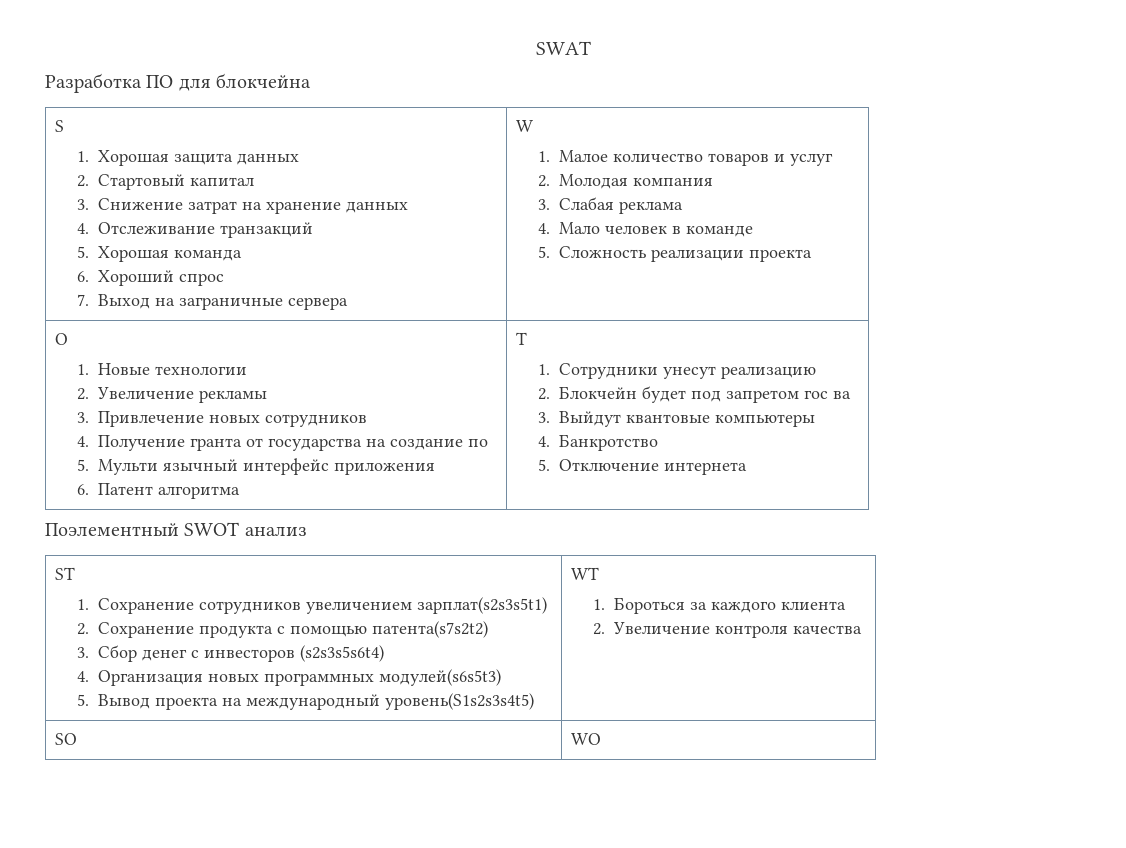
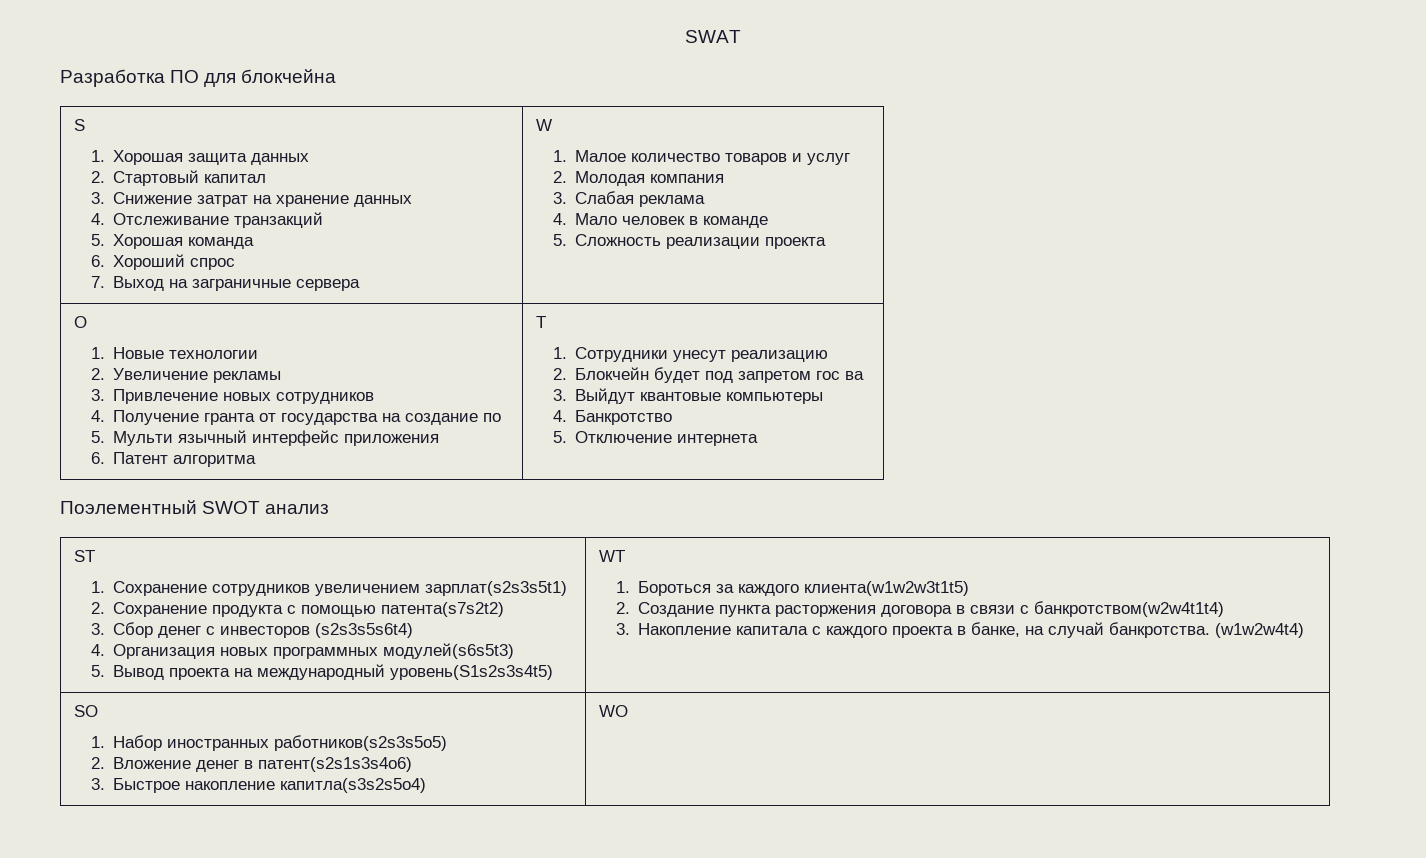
[780,601,846,610] [592,622,862,638] [55,733,78,745] клиента // 2. Увеличение контроля качества // SO -> [804,581,970,596] [615,601,1225,617] [615,622,1305,638] [74,705,99,717] [90,735,448,751] [90,757,413,772] [90,778,427,793] клиента(w1w2w3t1t5) // 2. Создание пункта расторжения договора в связи с банкротством(w2w4t1t4) // 3. Накопление капитала с каждого проекта в банке, на случай банкротства. (w1w2w4t4) // SO // 1. Набор иностранных работников(s2s3s5o5) // 2. Вложение денег в патент(s2s1s3s4o6) // 3. Быстрое накопление капитла(s3s2s5o4)

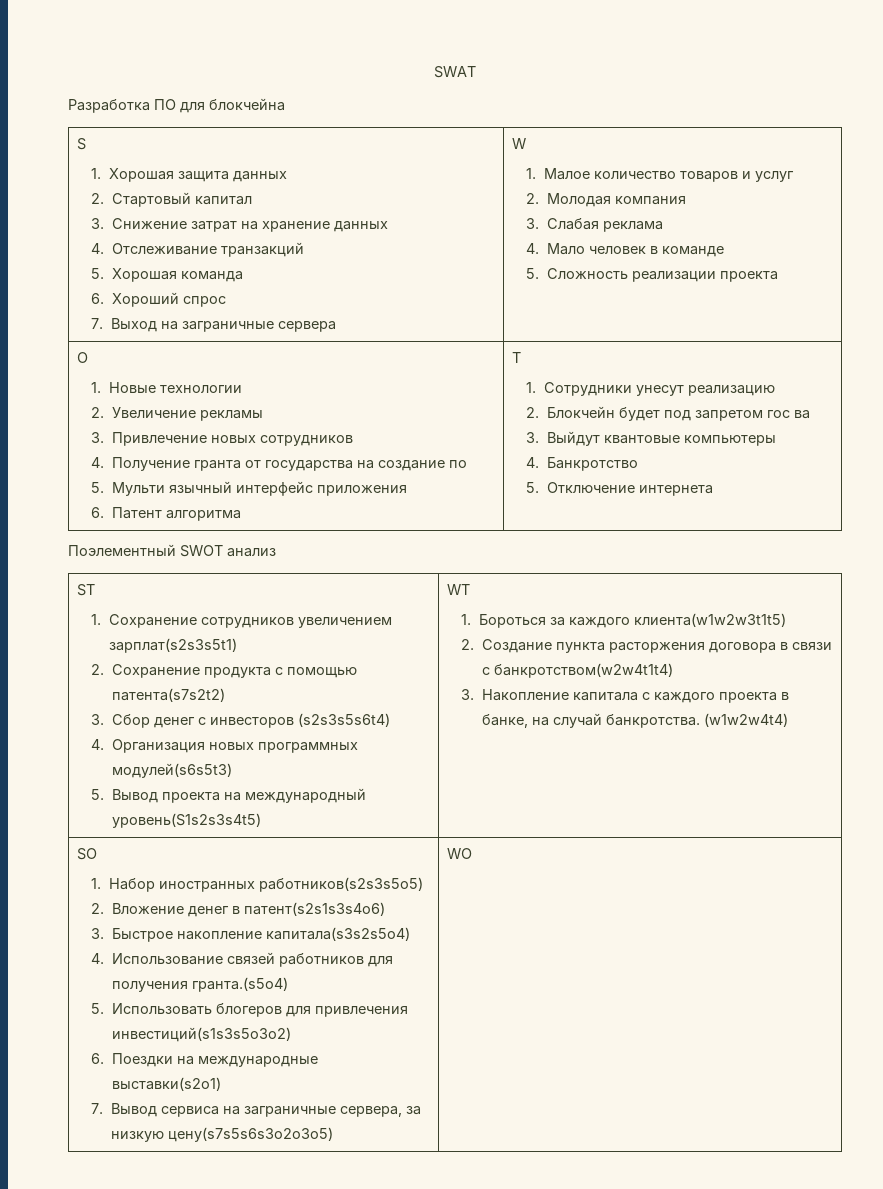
[280,778,427,793] капитла(s3s2s5o4) -> [265,927,410,941] [91,952,393,967] [111,977,288,992] [91,1003,408,1017] [111,1027,291,1042] [91,1053,318,1067] [111,1077,221,1091] [91,1103,421,1117] [110,1127,333,1142] капитала(s3s2s5o4) // 4. Использование связей работников для получения гранта.(s5o4) // 5. Использовать блогеров для привлечения инвестиций(s1s3s5o3o2) // 6. Поездки на международные выставки(s2o1) // 7. Вывод сервиса на заграничные сервера, за низкую цену(s7s5s6s3o2o3o5)

